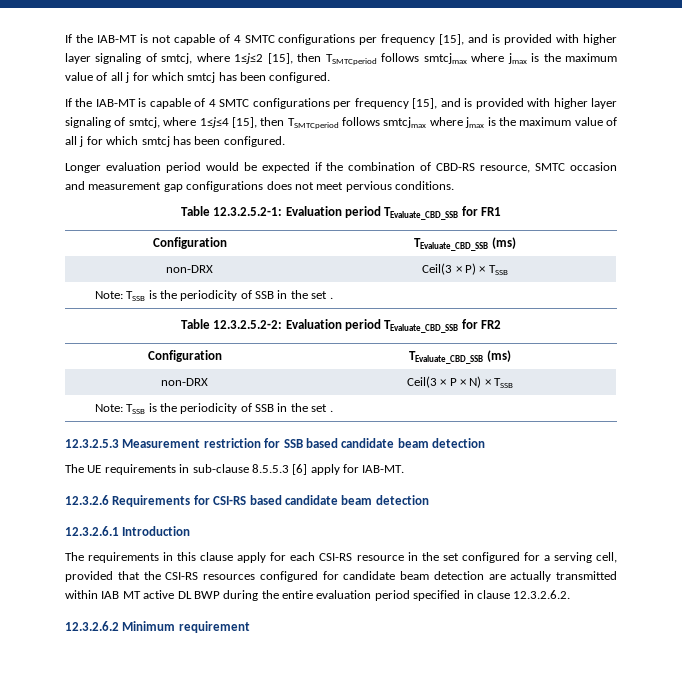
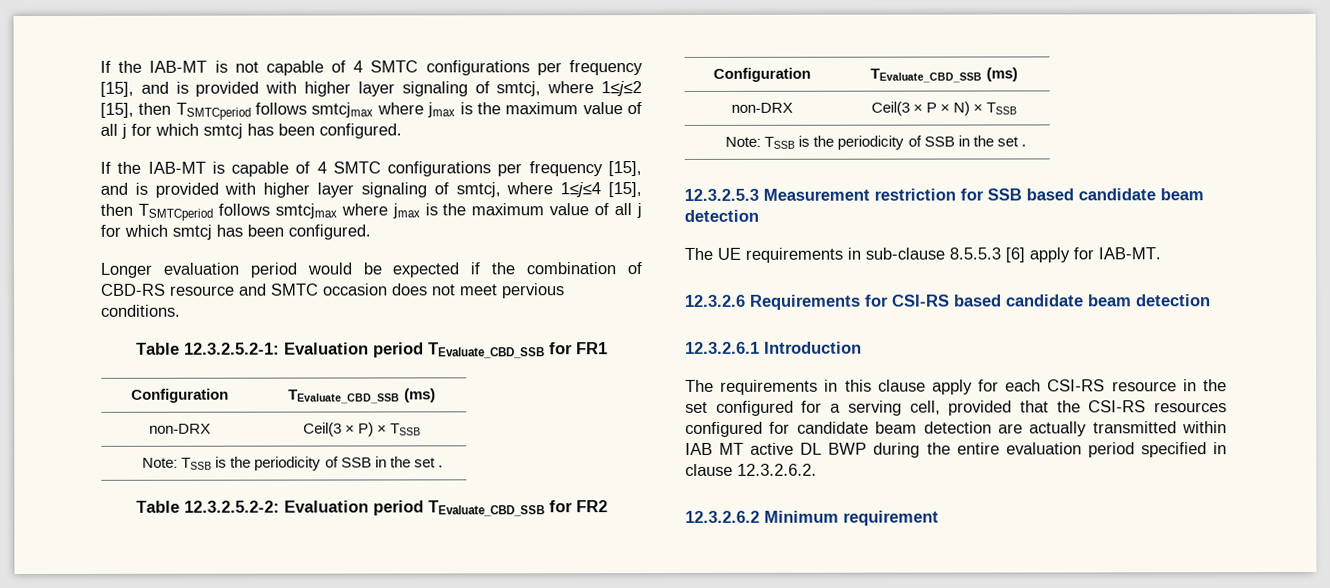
[480,162,617,173] [65,181,264,192] resource, SMTC occasion and measurement gap configurations -> [169,283,388,296] resource and SMTC occasion

